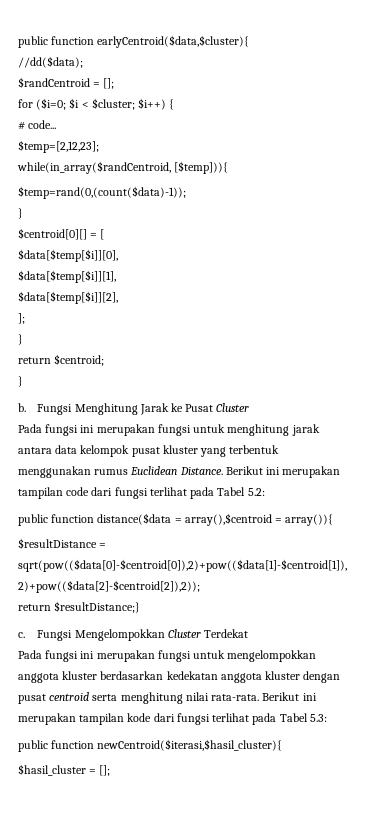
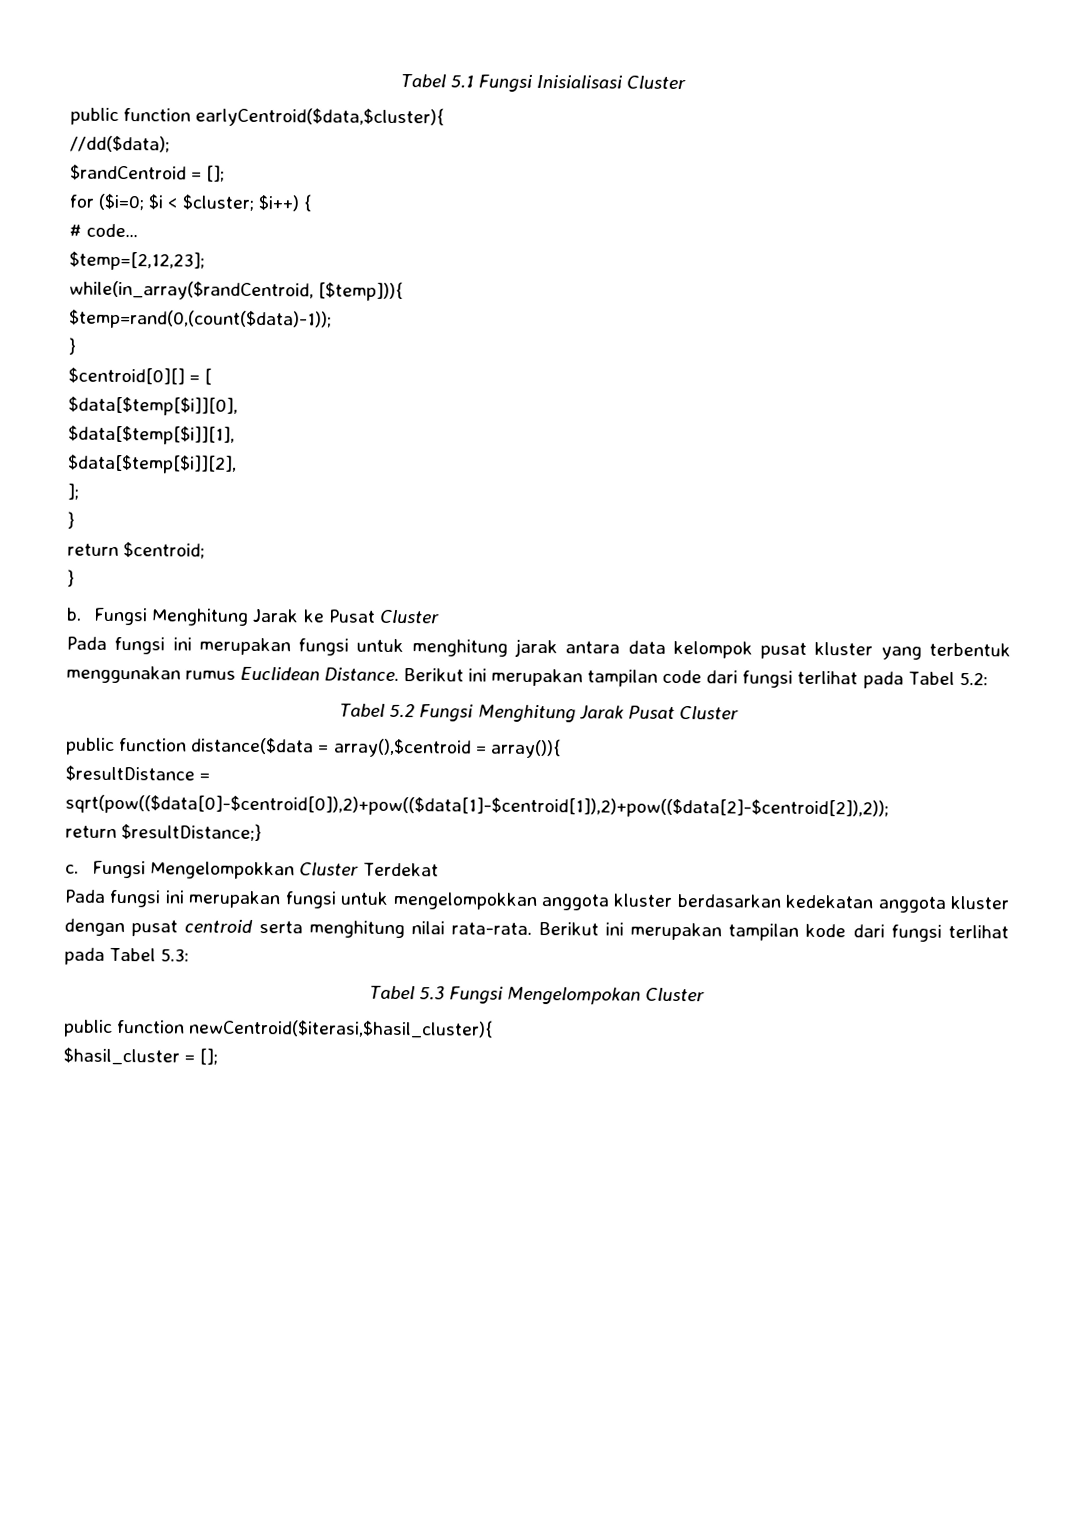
(18, 42) none -> [399,73,687,92] Tabel 5.1 Fungsi Inisialisasi Cluster //
(265, 492) none -> [339,703,739,723] // Tabel 5.2 Fungsi Menghitung Jarak Pusat Cluster
(327, 718) none -> [368,985,706,1005] // Tabel 5.3 Fungsi Mengelompokan Cluster

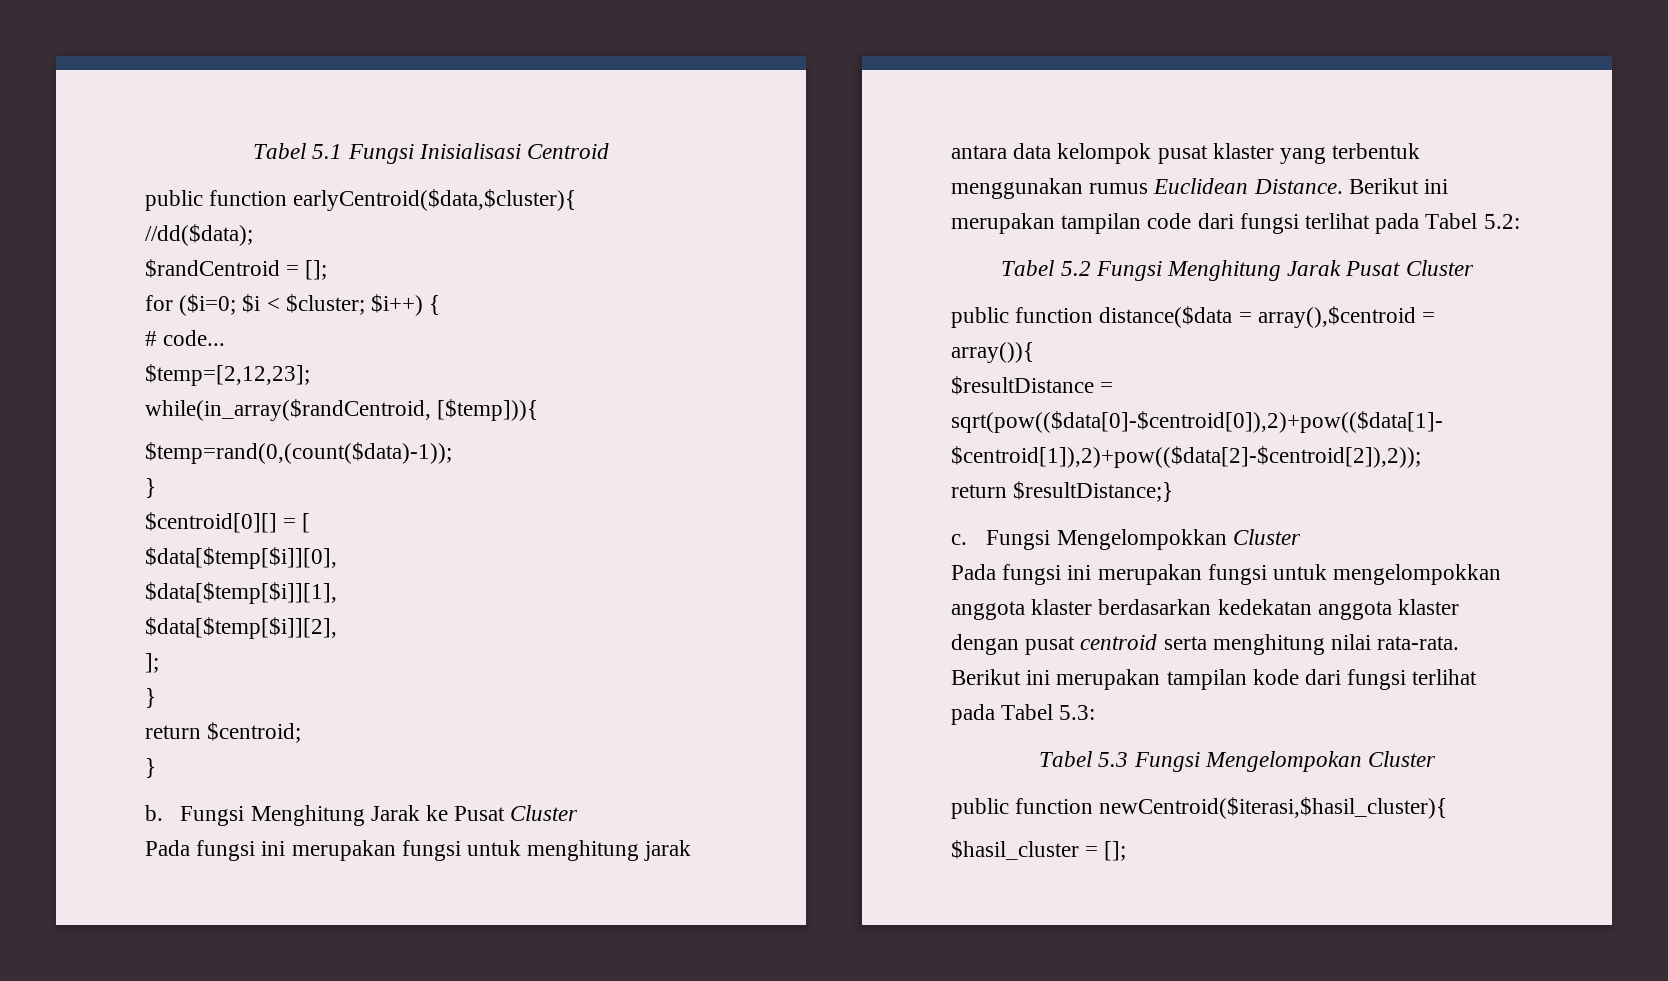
[626,75,687,90] Cluster -> [526,143,609,159] Centroid
[814,641,874,656] kluster -> [1212,143,1274,159] klaster
[362,862,439,877] Terdekat -> (1301, 537) none
[613,893,674,907] kluster -> [1031,599,1093,615] klaster
[949,895,1010,910] kluster -> [1398,599,1460,615] klaster

